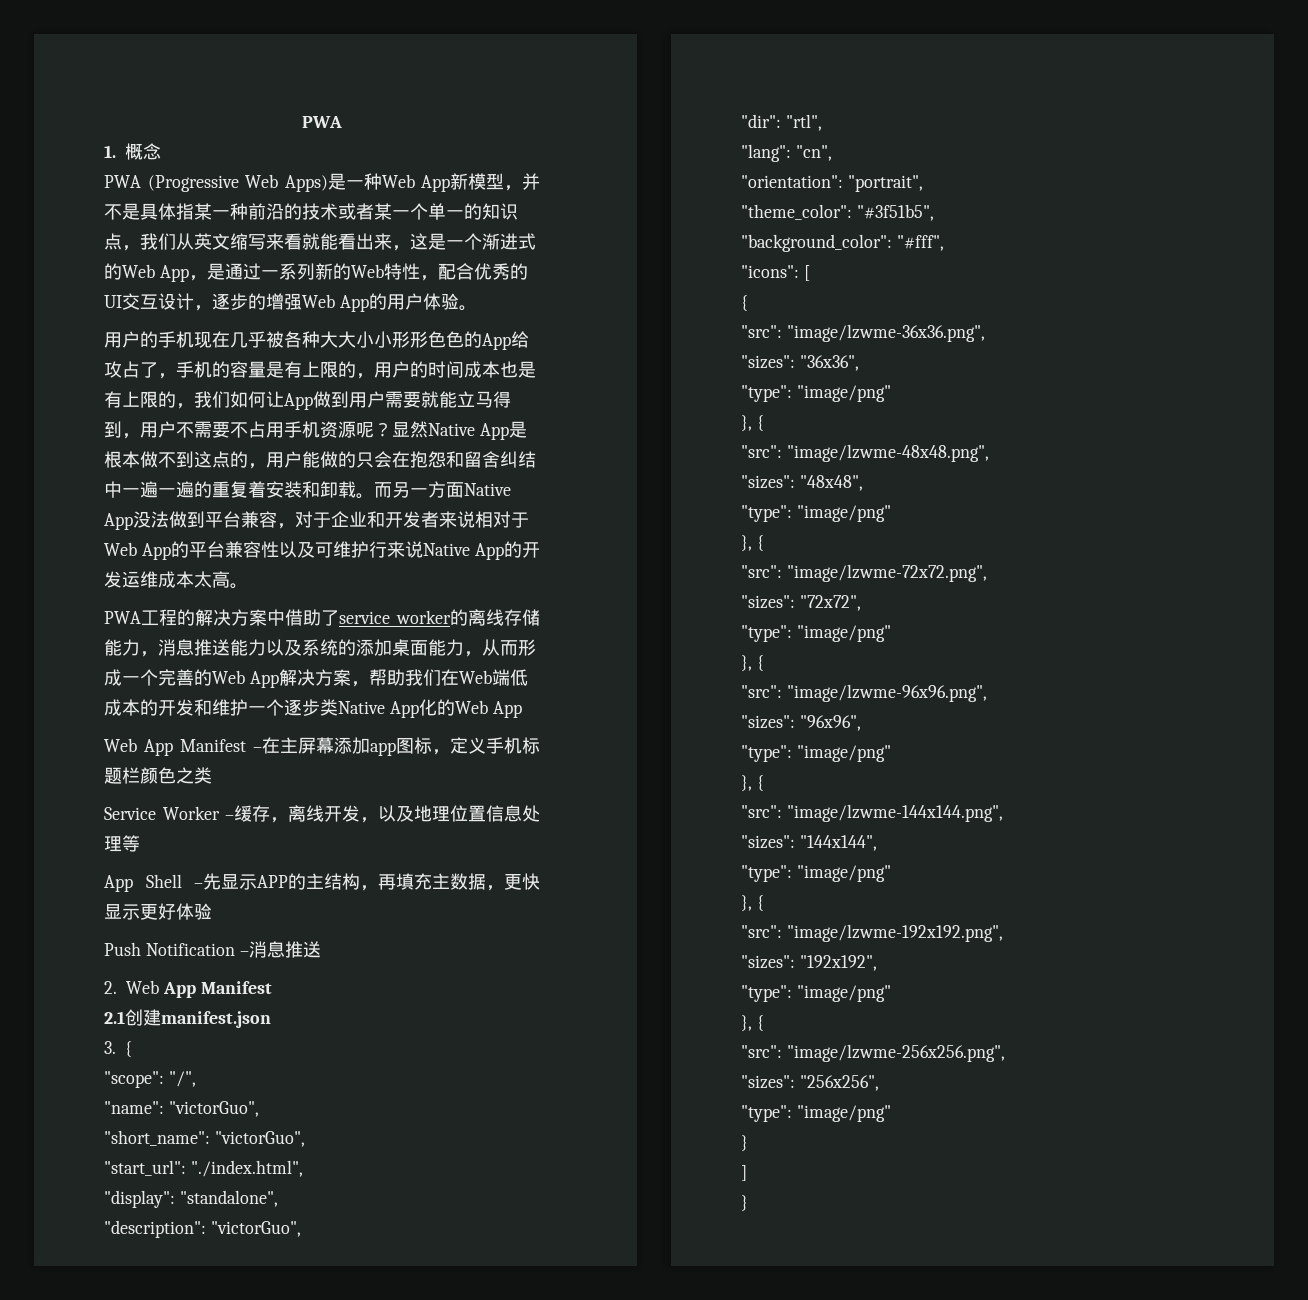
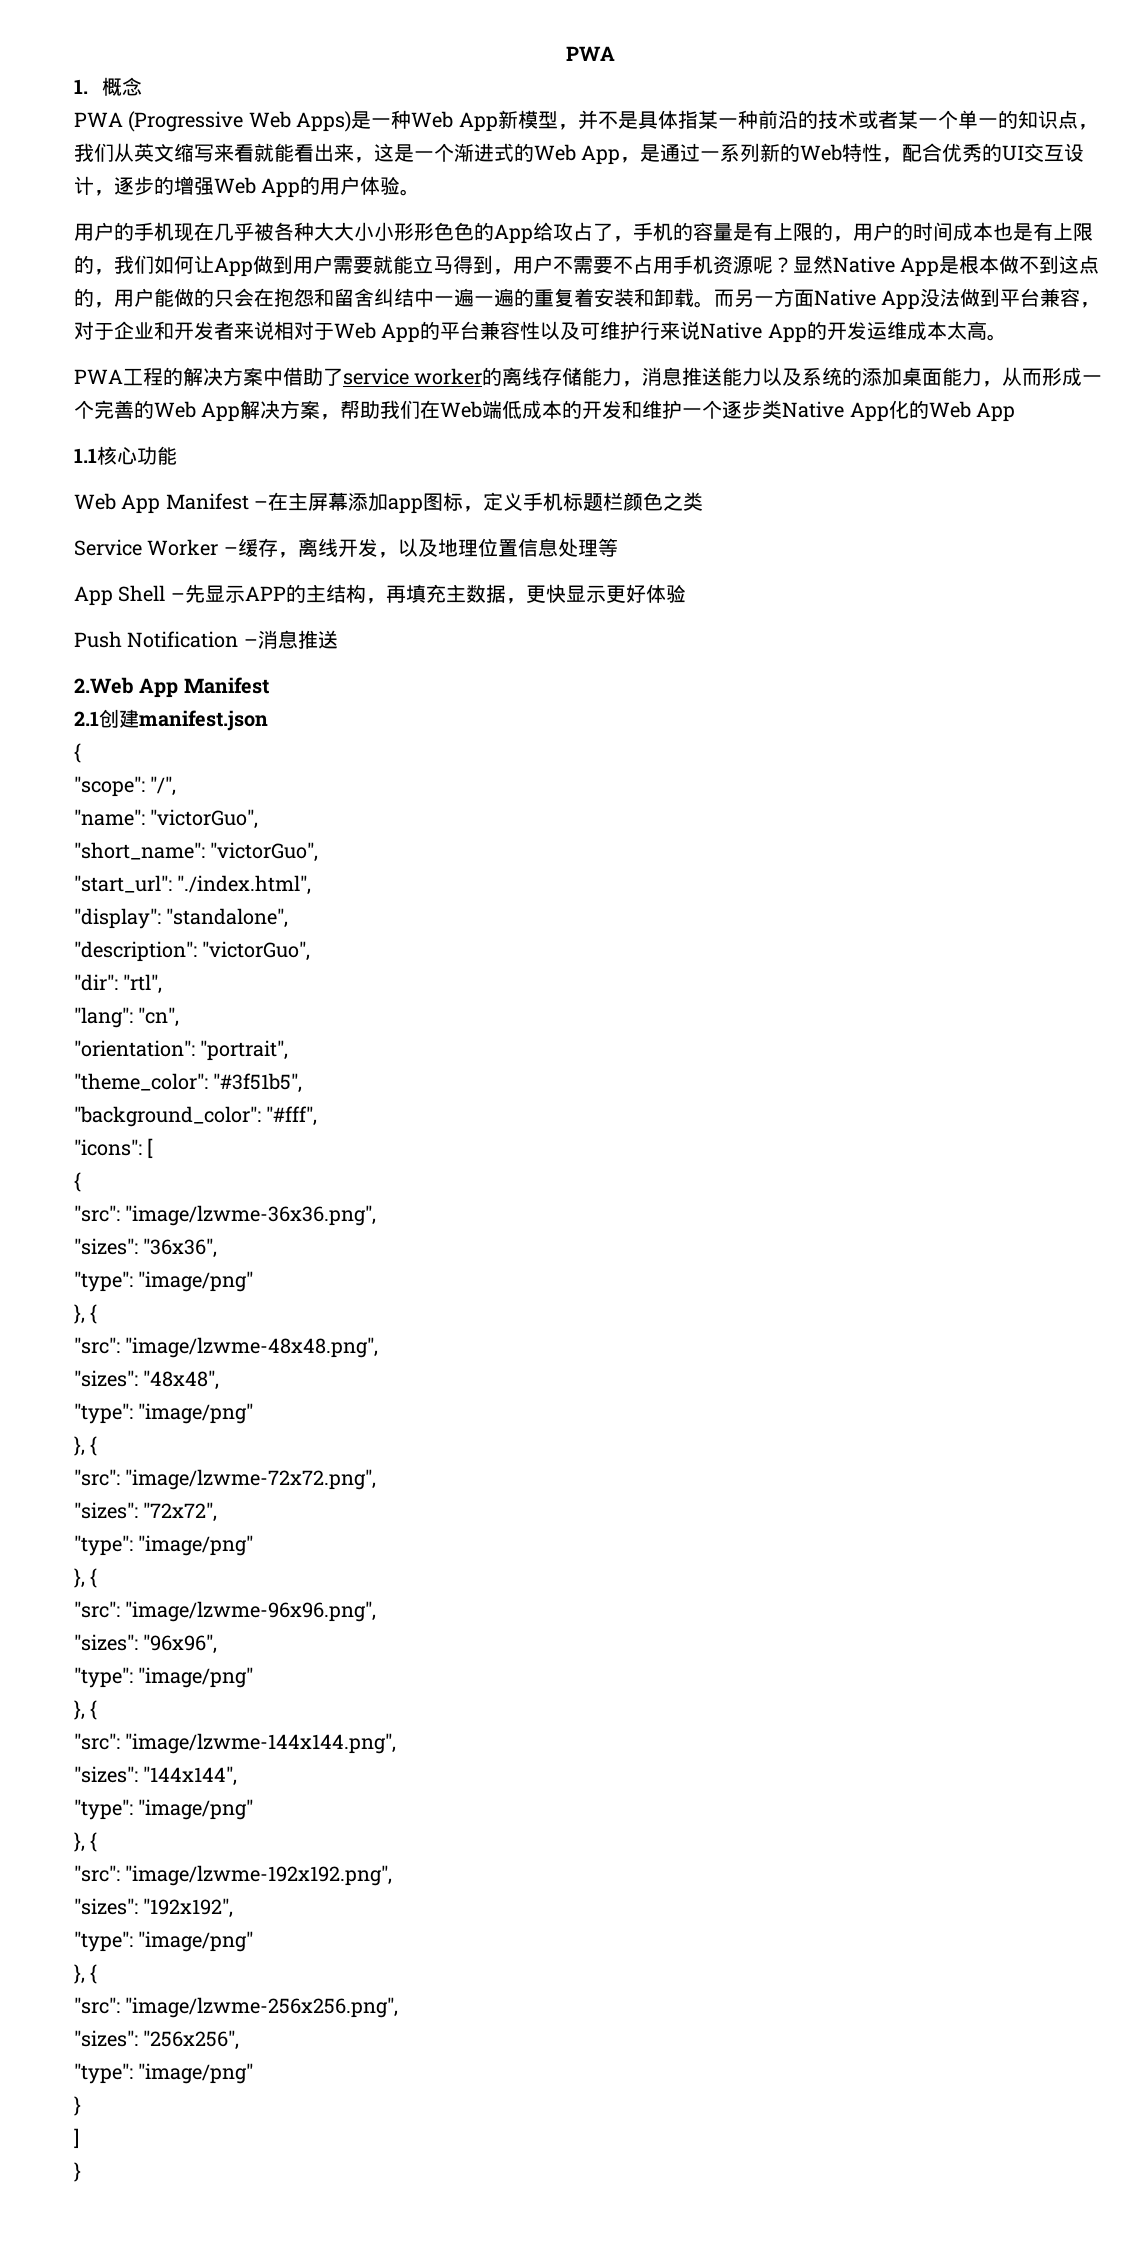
(522, 709) none -> [74,446,177,465] // 1.1核心功能
[104,980,159,994] 2. Web -> [74,677,134,694] 2.Web
[104,1041,116,1054] 3. -> (268, 720) none

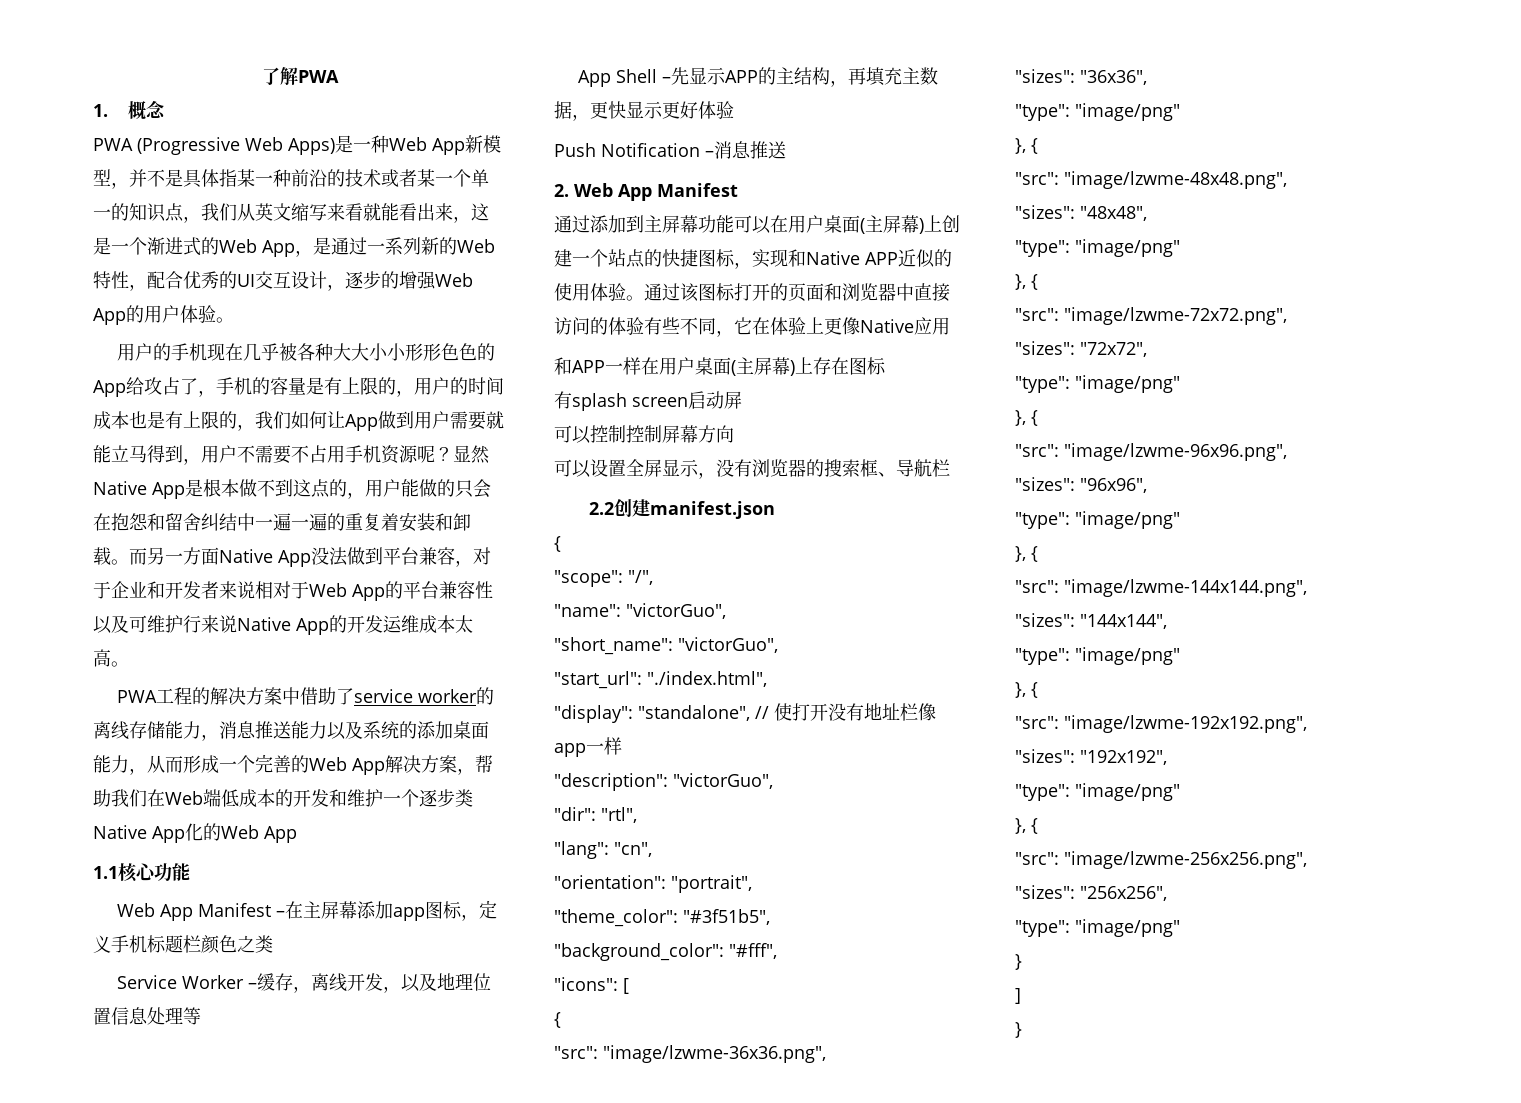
(566, 53) none -> [261,67,298,85] 了解
[74,677,134,694] 2.Web -> [554,183,613,197] 2. Web
[74,711,99,726] 2.1 -> [554,215,960,234] [554,249,952,269] [554,283,950,302] [554,317,950,337] [554,357,886,376] [554,391,742,411] [554,425,734,444] [554,459,950,479] [588,502,614,515] 通过添加到主屏幕功能可以在用户桌面(主屏幕)上创建一个站点的快捷图标，实现和Native APP近似的使用体验。通过该图标打开的页面和浏览器中直接访问的体验有些不同，它在体验上更像Native应用 // 和APP一样在用户桌面(主屏幕)上存在图标 // 有splash screen启动屏 // 可以控制控制屏幕方向 // 可以设置全屏显示，没有浏览器的搜索框、导航栏 // 2.2
(289, 918) none -> [755,703,936,721] [554,737,622,757] // 使打开没有地址栏像app一样

